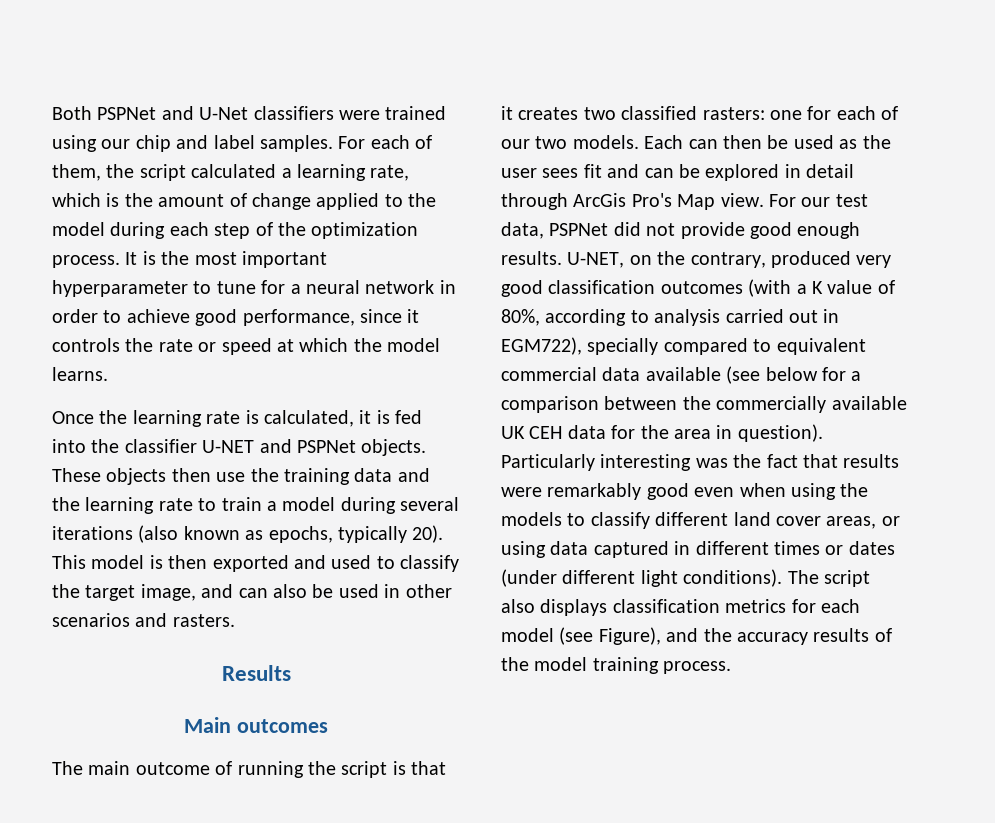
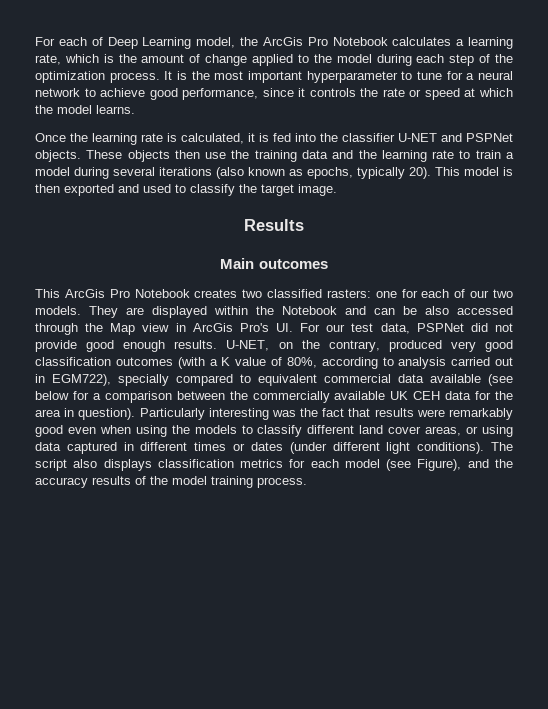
[52,106,447,120] [52,135,433,152] [52,164,277,181] Both PSPNet and U-Net classifiers were trained using our chip and label samples. For each of them, the script calculated -> [35,37,452,49] For each of Deep Learning model, the ArcGis Pro Notebook calculates
[439,280,456,294] [52,309,98,323] in order -> (80, 92) none
[140,584,452,601] [52,613,235,627] [221,665,291,681] [184,717,328,733] [52,761,447,778] [501,106,513,120] image, and can also be used in other scenarios and rasters. // Results // Main outcomes // The main outcome of running the script is that it -> [298,184,337,196] [244,219,304,231] [220,258,328,269] [35,289,190,298] image. // Results // Main outcomes // This ArcGis Pro Notebook
[644,135,891,149] [501,164,855,181] [501,193,764,210] Each can then be used as the user sees fit and can be explored in detail through ArcGis Pro's Map view. -> [89,306,513,318] [35,323,293,335] They are displayed within the Notebook and can be also accessed through the Map view in ArcGis Pro's UI.

